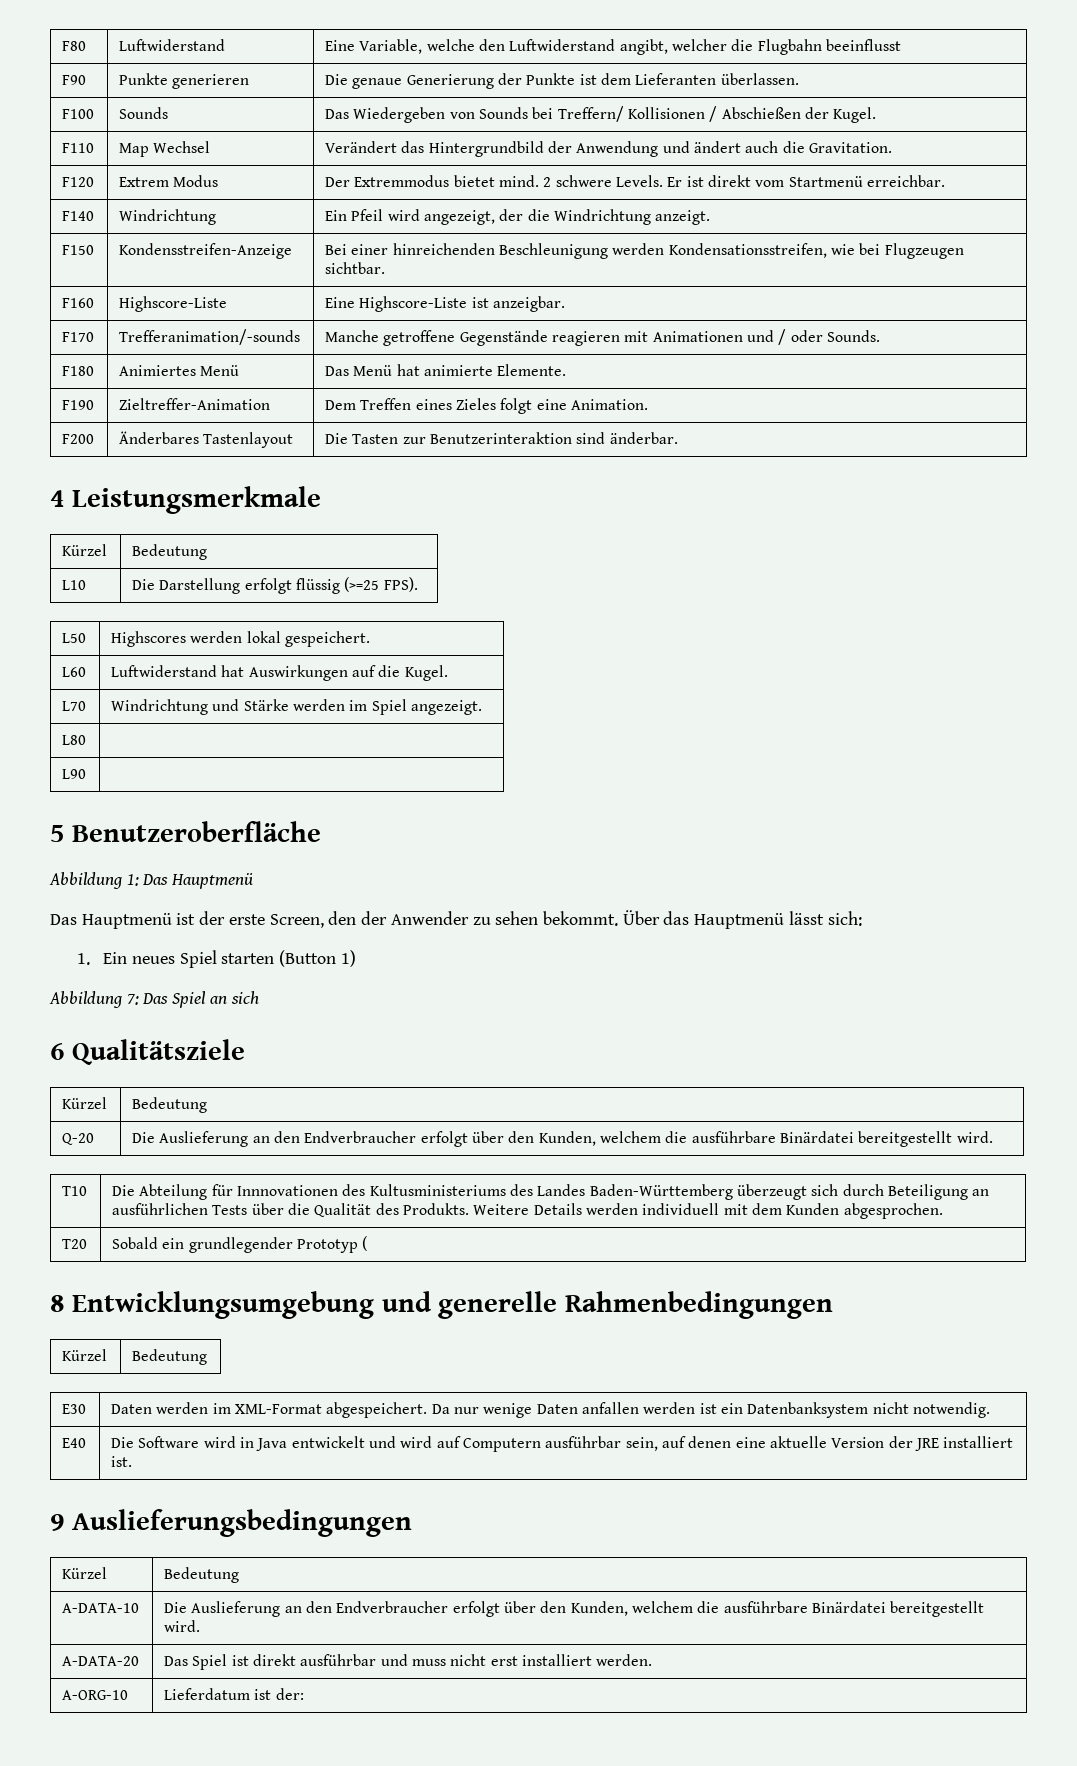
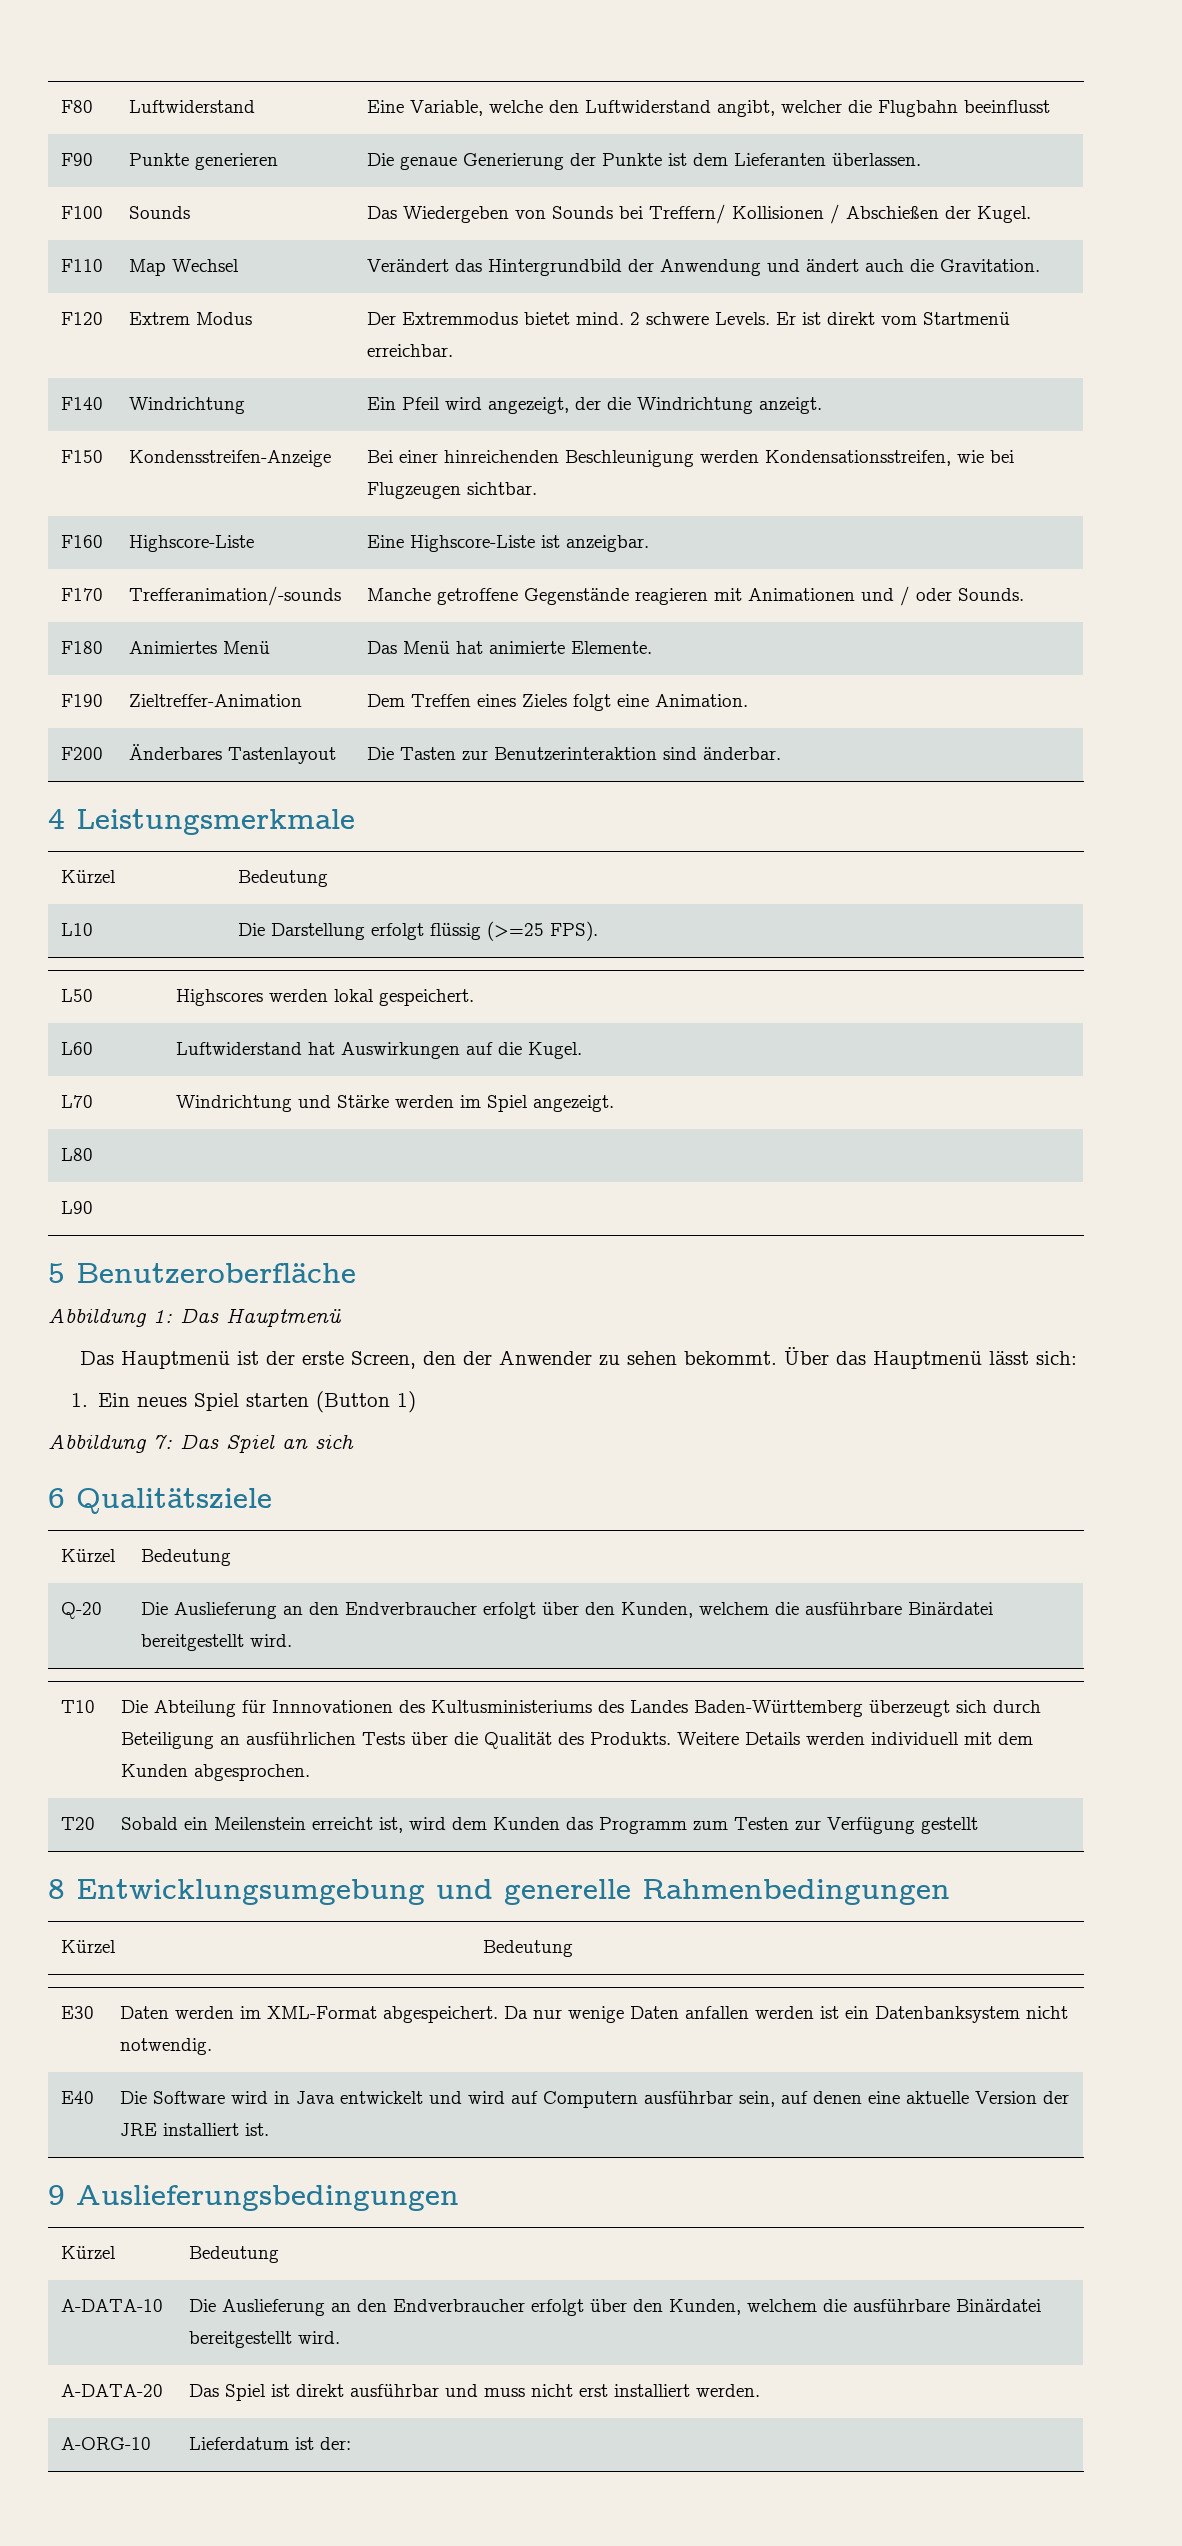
[188,1236,368,1253] grundlegender Prototyp ( -> [213,1817,978,1834] Meilenstein erreicht ist, wird dem Kunden das Programm zum Testen zur Verfügung gestellt

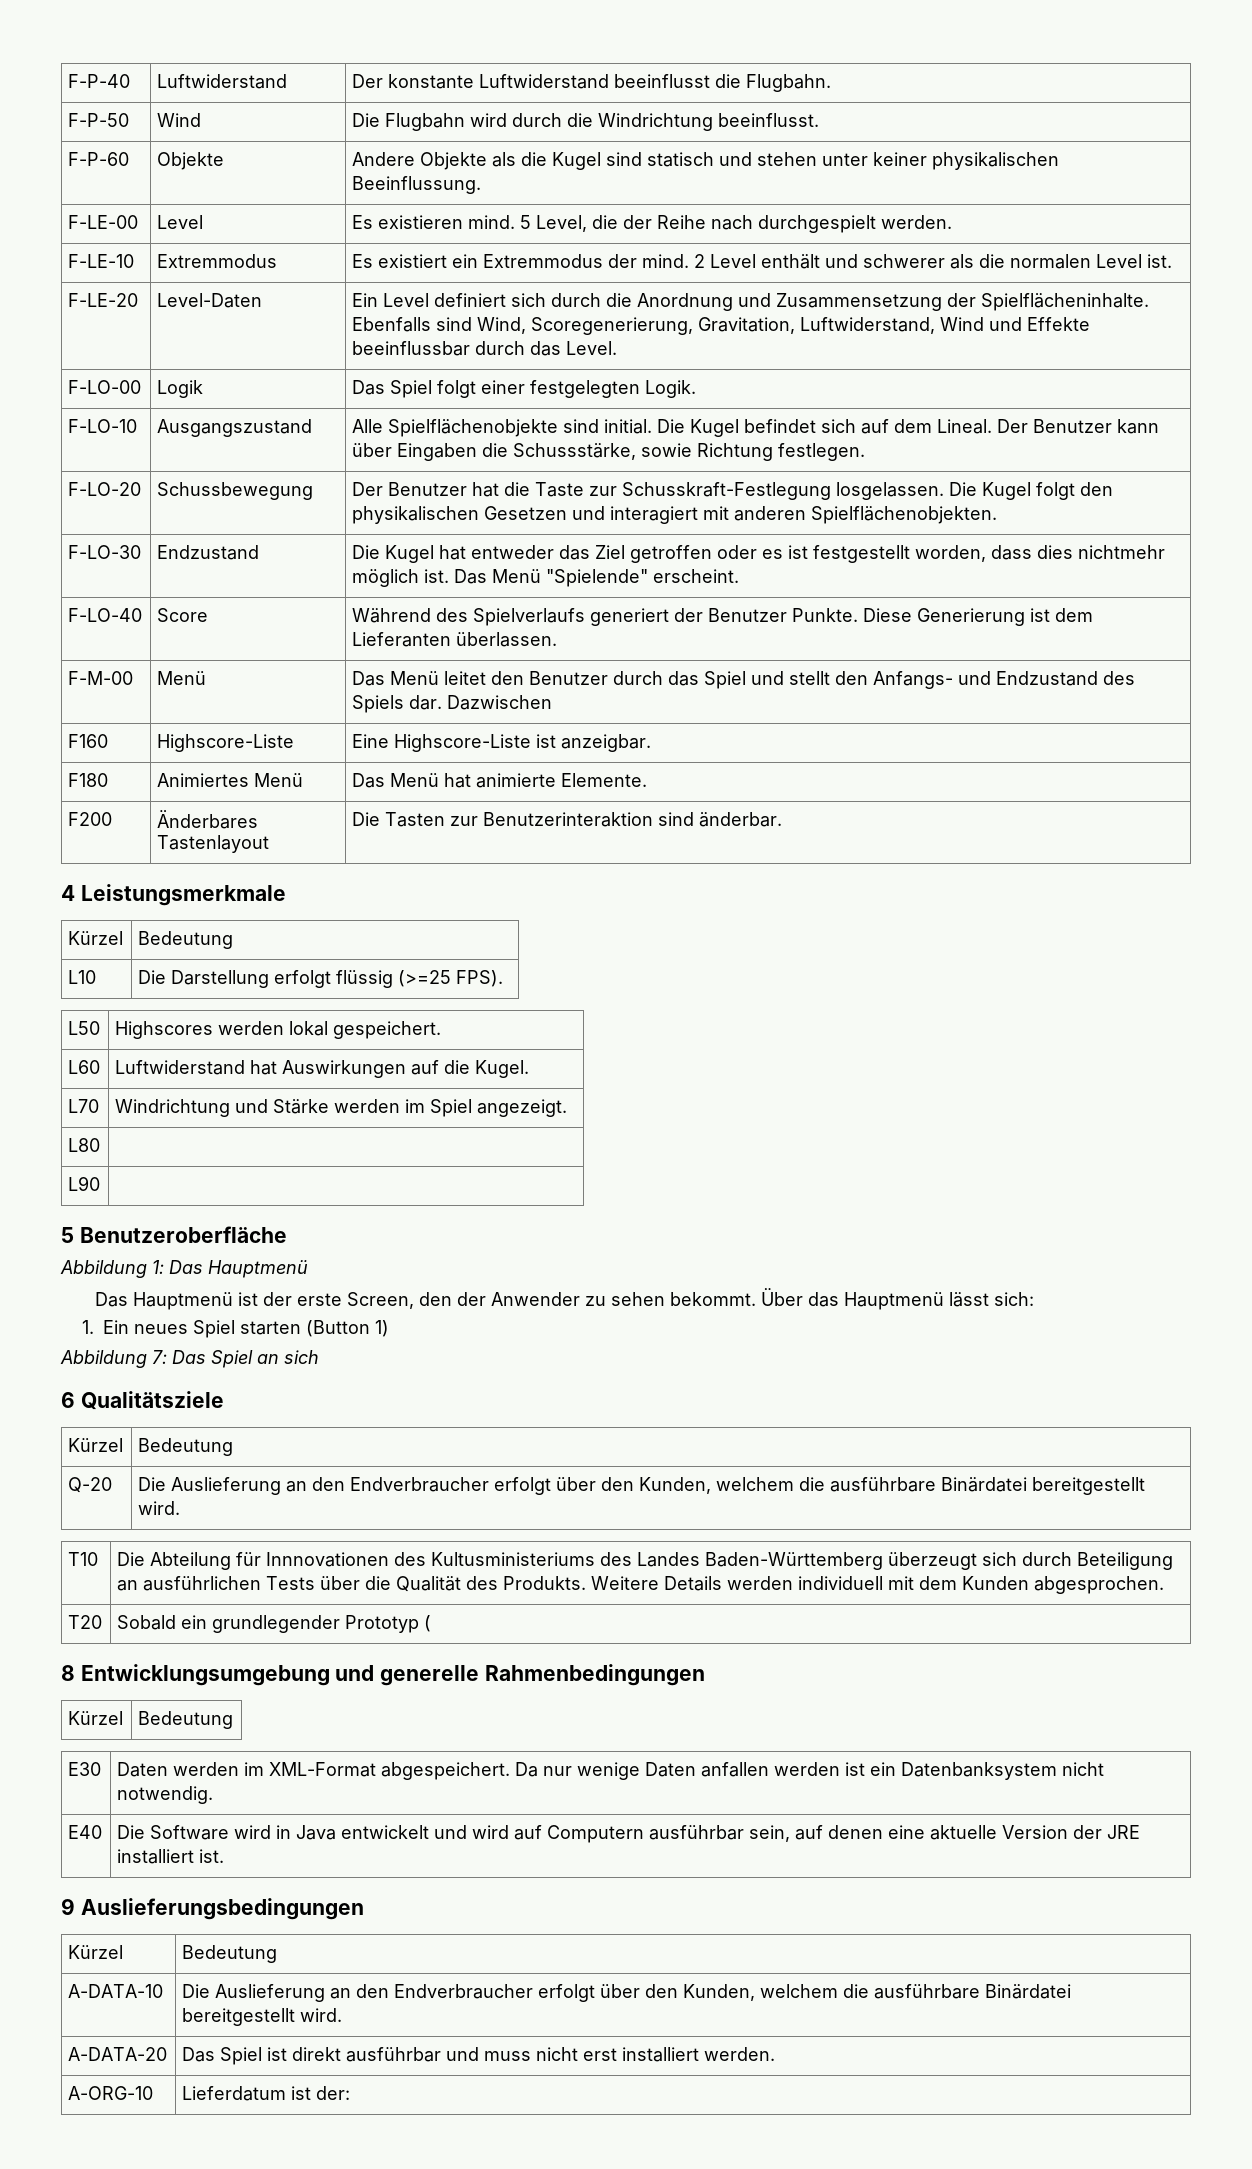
[60,100,93,113] F80 -> [68,74,131,88] F-P-40
[366,100,1050,117] [60,153,93,166] [128,153,278,170] [366,153,662,170] Eine Variable, welche den Luftwiderstand angibt, welcher die Flugbahn beeinflusst // F90 | Punkte generieren | Die genaue Generierung der Punkte -> [352,74,832,92] [68,113,130,127] [157,113,202,127] [352,113,820,131] [68,152,130,166] [157,152,225,170] [352,152,1060,170] [352,176,482,194] [68,215,139,229] [157,215,204,229] [352,215,953,233] [68,254,135,268] [157,254,278,268] [352,254,1173,269] [68,293,139,307] [157,293,263,308] [352,293,1150,311] [352,317,1091,335] [352,341,618,356] [68,380,142,394] [157,380,204,398] [352,380,697,398] [68,419,138,433] [157,419,313,437] [352,419,1160,437] [352,443,866,461] [68,482,142,496] [157,482,314,500] [352,482,1114,500] [352,506,998,524] [68,545,142,559] [157,545,260,560] [352,545,1166,563] [352,569,740,587] [68,608,143,622] [157,608,209,622] [352,608,1026,626] Der konstante Luftwiderstand beeinflusst die Flugbahn. // F-P-50 | Wind | Die Flugbahn wird durch die Windrichtung beeinflusst. // F-P-60 | Objekte | Andere Objekte als die Kugel sind statisch und stehen unter keiner physikalischen Beeinflussung. // F-LE-00 | Level | Es existieren mind. 5 Level, die der Reihe nach durchgespielt werden. // F-LE-10 | Extremmodus | Es existiert ein Extremmodus der mind. 2 Level enthält und schwerer als die normalen Level ist. // F-LE-20 | Level-Daten | Ein Level definiert sich durch die Anordnung und Zusammensetzung der Spielflächeninhalte. Ebenfalls sind Wind, Scoregenerierung, Gravitation, Luftwiderstand, Wind und Effekte beeinflussbar durch das Level. // F-LO-00 | Logik | Das Spiel folgt einer festgelegten Logik. // F-LO-10 | Ausgangszustand | Alle Spielflächenobjekte sind initial. Die Kugel befindet sich auf dem Lineal. Der Benutzer kann über Eingaben die Schussstärke, sowie Richtung festlegen. // F-LO-20 | Schussbewegung | Der Benutzer hat die Taste zur Schusskraft-Festlegung losgelassen. Die Kugel folgt den physikalischen Gesetzen und interagiert mit anderen Spielflächenobjekten. // F-LO-30 | Endzustand | Die Kugel hat entweder das Ziel getroffen oder es ist festgestellt worden, dass dies nichtmehr möglich ist. Das Menü "Spielende" erscheint. // F-LO-40 | Score | Während des Spielverlaufs generiert der Benutzer Punkte. Diese Generierung
[60,206,103,219] [128,206,190,219] [366,204,1031,224] [60,259,103,272] [128,259,239,276] [366,259,1040,276] [60,312,103,325] [128,312,252,325] [366,312,1010,325] [366,344,453,357] [60,397,103,410] [128,397,245,414] [366,397,822,414] [60,450,103,463] [128,450,331,467] [366,450,1014,467] [366,482,537,499] F100 | Sounds | Das Wiedergeben von Sounds bei Treffern/ Kollisionen / Abschießen der Kugel. // F110 | Map Wechsel | Verändert das Hintergrundbild der Anwendung und ändert auch die Gravitation. // F120 | Extrem Modus | Der Extremmodus bietet mind. 2 schwere Levels. Er ist direkt vom Startmenü erreichbar. // F140 | Windrichtung | Ein Pfeil wird angezeigt, der die Windrichtung anzeigt. // F150 | Kondensstreifen-Anzeige | Bei einer hinreichenden Beschleunigung werden Kondensationsstreifen, wie bei Flugzeugen sichtbar. -> [68,671,134,685] [157,671,207,685] [352,671,1136,689] [352,695,553,713] F-M-00 | Menü | Das Menü leitet den Benutzer durch das Spiel und stellt den Anfangs- und Endzustand des Spiels dar. Dazwischen
[60,588,103,601] [128,586,341,606] [366,586,1024,606] // F170 | Trefferanimation/-sounds | Manche getroffene Gegenstände reagieren mit Animationen und / oder Sounds. -> (652, 743) none
[60,694,103,707] [128,694,302,707] [366,694,748,711] // F190 | Zieltreffer-Animation | Dem Treffen eines Zieles folgt eine Animation. -> (648, 780) none
[213,1817,978,1834] Meilenstein erreicht ist, wird dem Kunden das Programm zum Testen zur Verfügung gestellt -> [212,1615,432,1633] grundlegender Prototyp (

